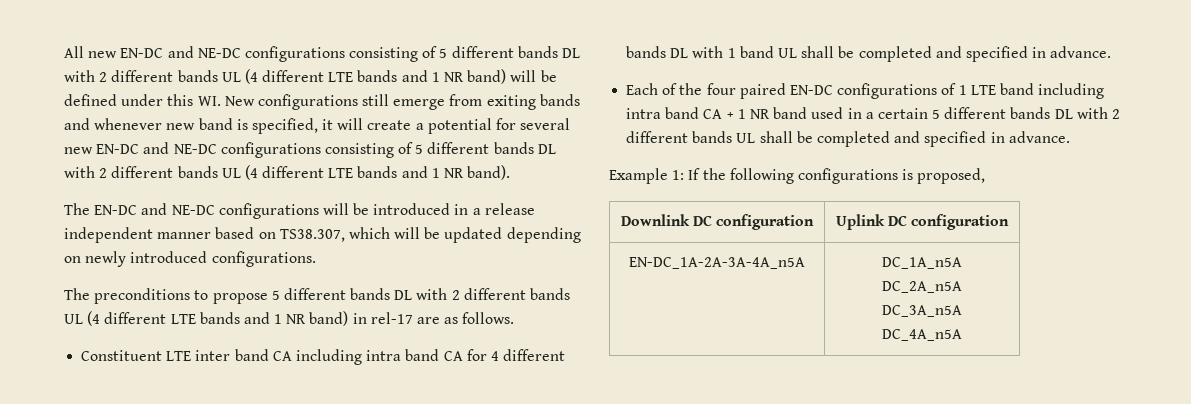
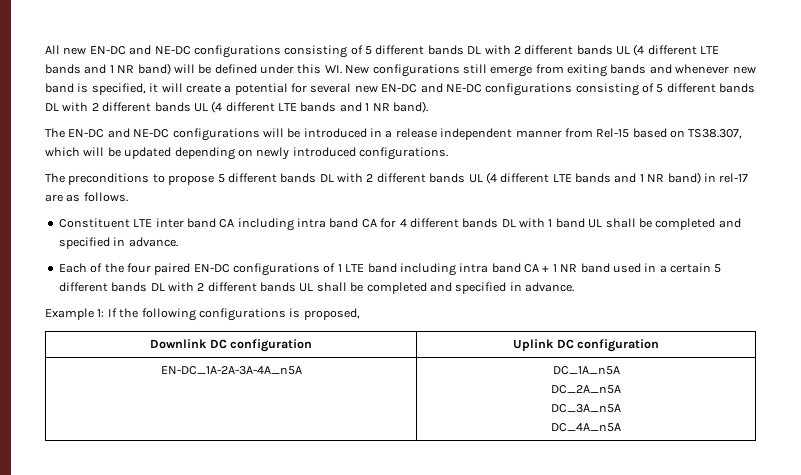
(212, 235) none -> [564,128,630,138] from Rel-15

